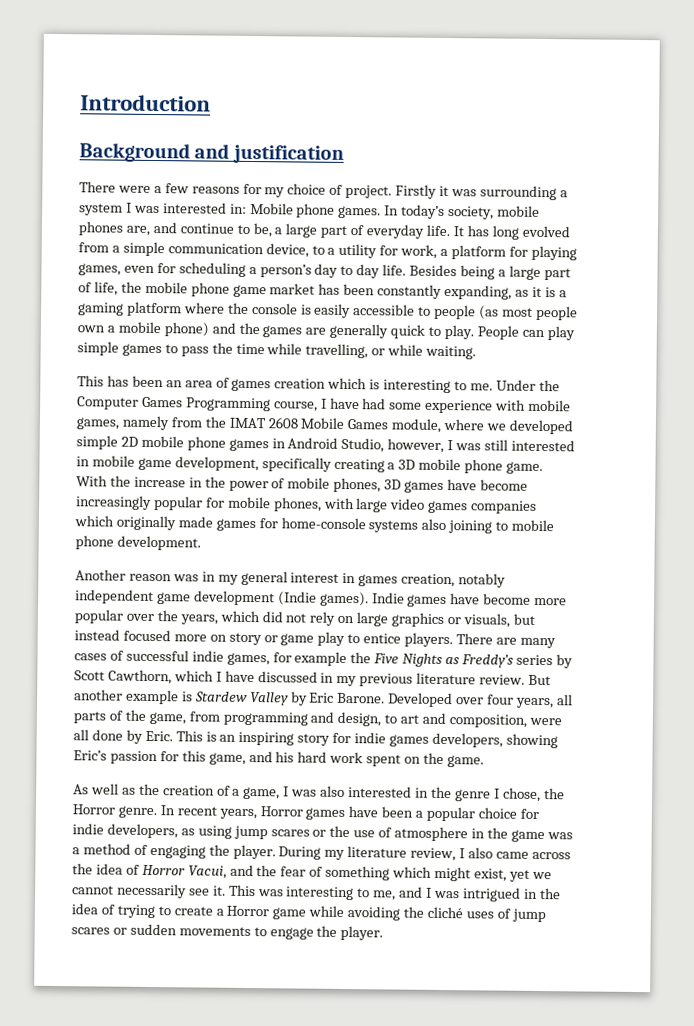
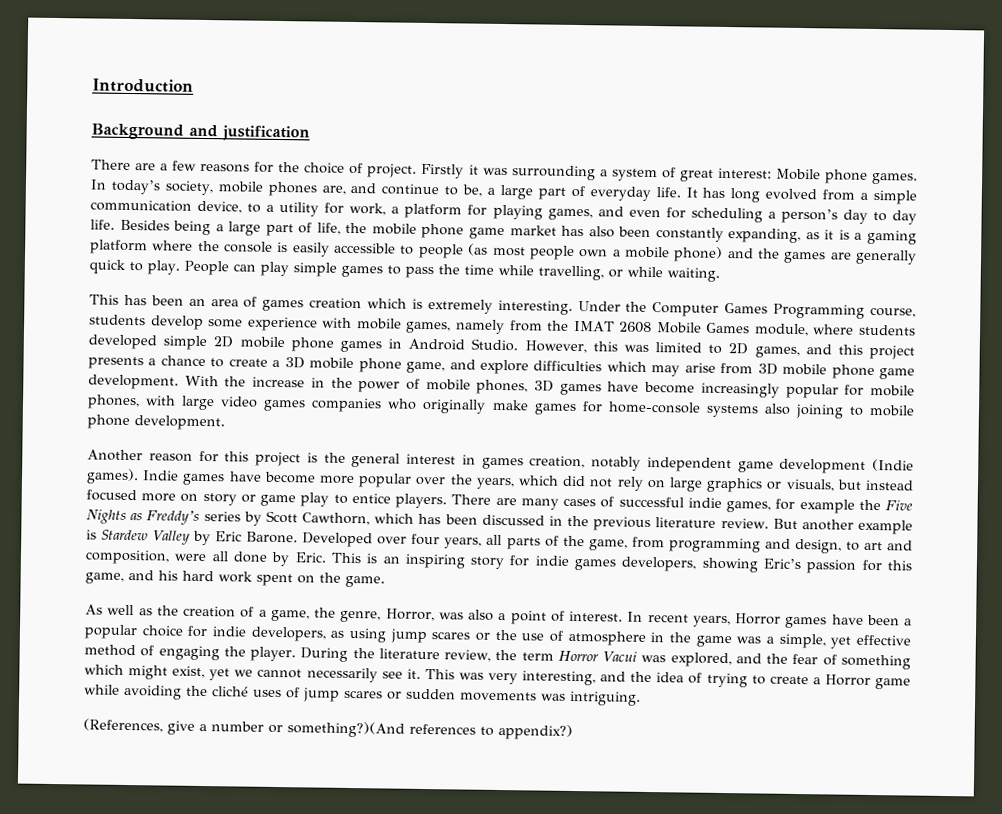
[117,185,151,193] were -> [135,163,157,171] are
[264,187,286,198] my -> [278,161,301,173] the
[125,202,247,214] I was interested in: -> [661,167,772,182] of great interest:
(121, 269) none -> [597,206,624,217] and
(341, 289) none -> [588,226,615,238] also
[383,379,493,394] interesting to me. -> [427,299,573,315] extremely interesting.
[320,397,387,410] I have had -> [89,314,204,330] students develop
[486,423,507,431] we -> [859,324,916,336] students
[341,437,575,454] [76,455,544,475] Studio, however, I was still interested in mobile game development, specifically creating a 3D mobile phone game. -> [471,338,915,360] [88,355,916,380] [88,374,179,390] Studio. However, this was limited to 2D games, and this project presents a chance to create a 3D mobile phone game, and explore difficulties which may arise from 3D mobile phone game development.
[74,515,213,531] which originally made -> [387,398,529,414] who originally make
[172,571,239,585] was in my -> [198,450,346,467] for this project is the
[215,670,255,683] I have -> [418,513,478,525] has been
[336,675,358,687] my -> [567,515,590,527] the
[283,785,565,803] [72,804,157,819] I was also interested in the genre I chose, the Horror genre. -> [314,607,623,625] the genre, Horror, was also a point of interest.
(80, 851) none -> [778,633,911,649] simple, yet effective
[324,849,346,861] my -> [352,648,375,659] the
[459,847,571,860] [72,863,227,879] I also came across the idea of Horror Vacui, -> [495,649,732,668] the term Horror Vacui was explored,
[286,886,538,902] interesting to me, and I was intrigued in -> [487,670,627,686] very interesting, and
[253,925,384,941] to engage the player. -> [541,690,641,706] [83,718,573,740] was intriguing. // (References, give a number or something?)(And references to appendix?)

